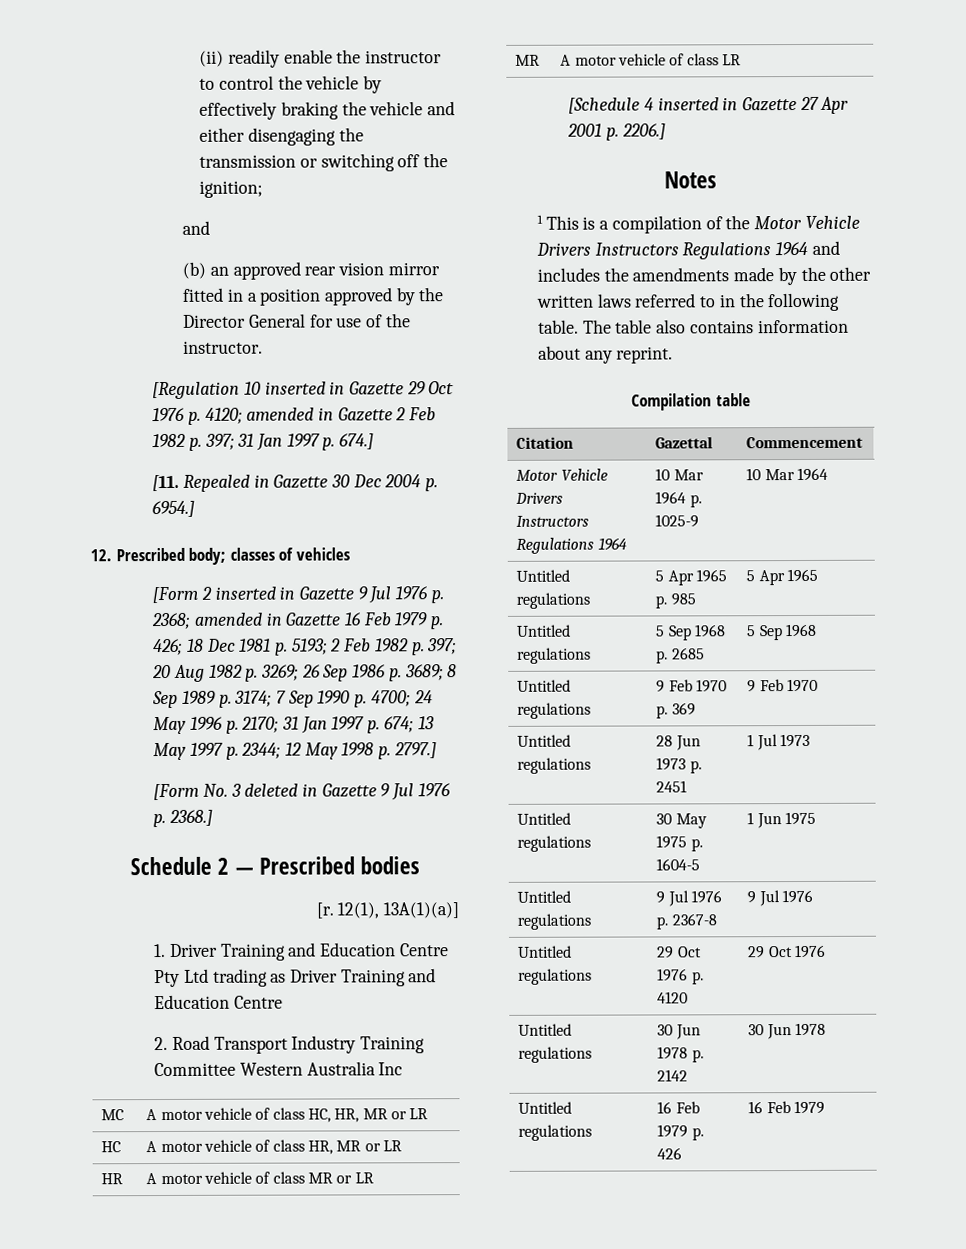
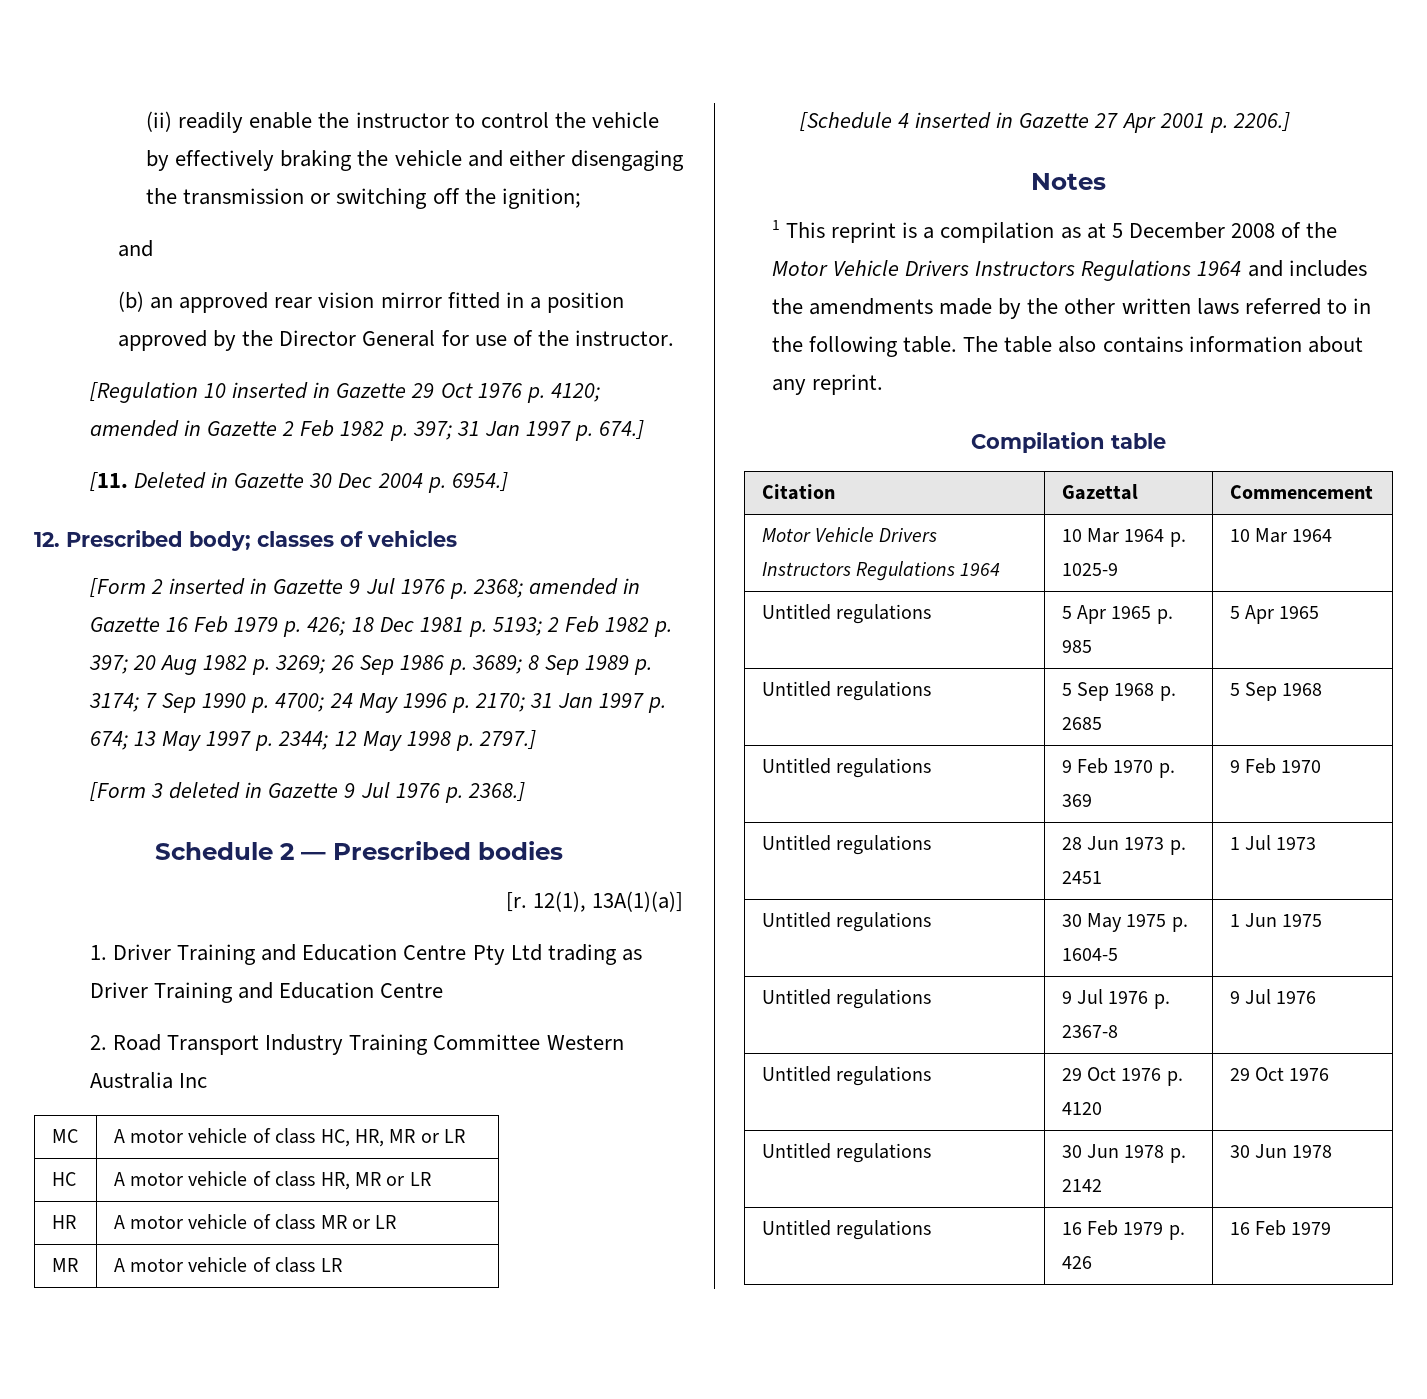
[182,474,250,492] Repealed -> [134,472,207,489] Deleted
[202,783,228,797] No. -> (147, 792) none
(579, 222) none -> [831,222,897,243] reprint
(702, 224) none -> [1060,222,1275,239] as at 5 December 2008

